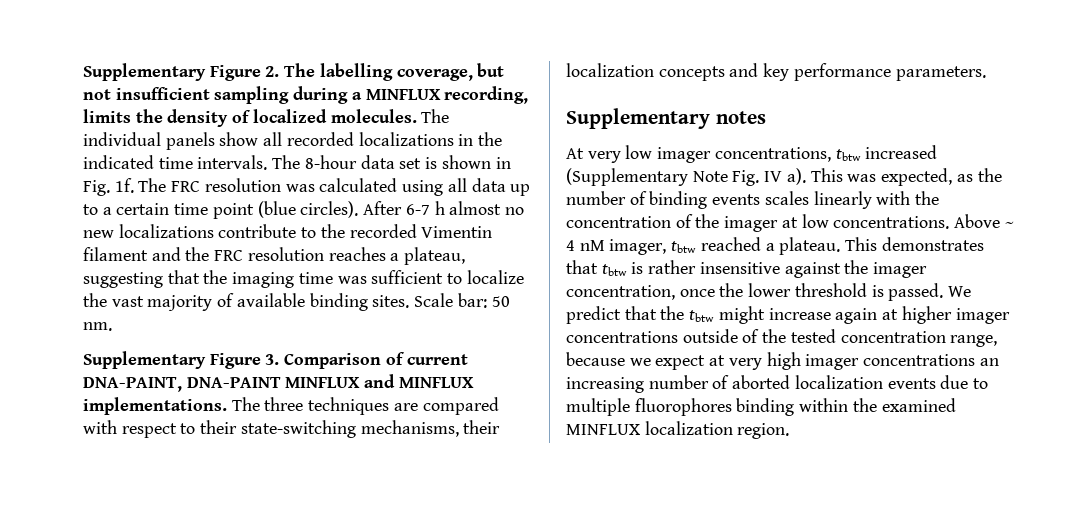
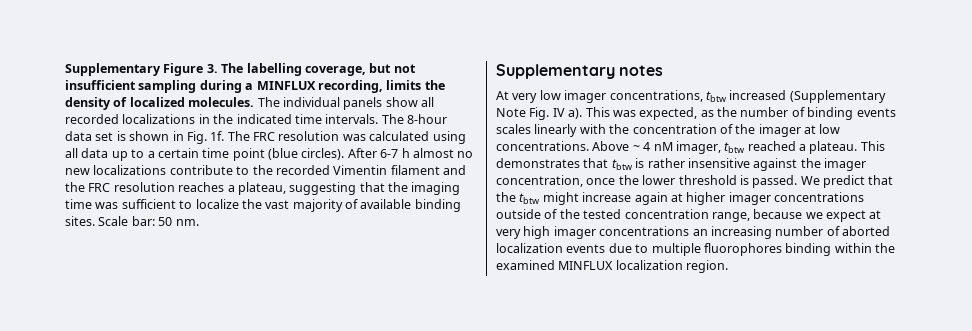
[83,63,280,81] Supplementary Figure 2. -> [65,63,218,76] Supplementary Figure 3.
[83,351,468,369] [83,374,474,392] [83,397,499,415] [83,420,501,438] [566,63,986,81] // Supplementary Figure 3. Comparison of current DNA-PAINT, DNA-PAINT MINFLUX and MINFLUX implementations. The three techniques are compared with respect to their state-switching mechanisms, their localization concepts and key performance parameters. -> (199, 222) none

